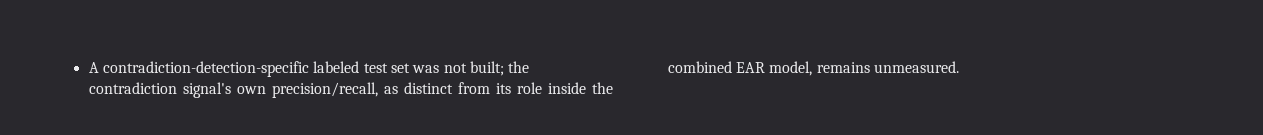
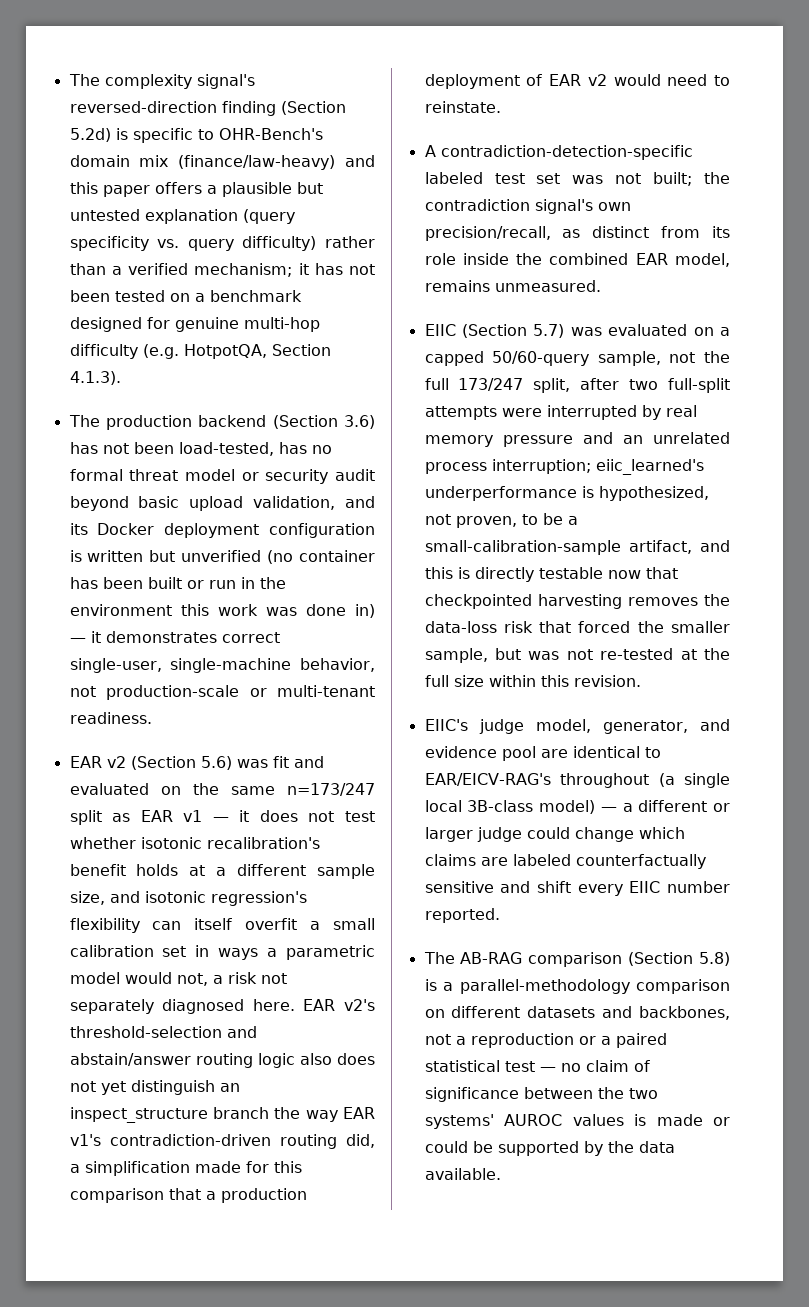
(88, 67) none -> [68,74,255,89] [69,101,346,116] [69,128,323,143] [69,155,375,170] [69,182,323,197] [69,209,295,224] [69,236,375,251] [69,263,375,277] [69,290,302,302] [69,317,320,332] [69,344,331,359] [69,371,121,385] [68,415,375,430] [69,442,332,456] [69,469,375,484] [69,496,375,511] [69,523,375,538] [69,550,375,564] [69,577,286,589] [69,604,375,618] [69,631,280,643] [69,658,375,673] [69,685,375,700] [69,712,152,724] [69,756,324,770] [69,783,375,796] [69,810,376,825] [69,837,320,849] [69,864,375,879] [69,891,307,906] [69,918,375,933] [69,945,375,960] [69,972,287,986] [69,999,375,1014] [69,1026,257,1038] [69,1053,375,1068] [69,1080,240,1095] [69,1107,375,1123] [69,1134,375,1149] [69,1161,302,1176] [69,1188,307,1203] [424,74,730,89] [424,101,501,113] The complexity signal's reversed-direction finding (Section 5.2d) is specific to OHR-Bench's domain mix (finance/law-heavy) and this paper offers a plausible but untested explanation (query specificity vs. query difficulty) rather than a verified mechanism; it has not been tested on a benchmark designed for genuine multi-hop difficulty (e.g. HotpotQA, Section 4.1.3). // The production backend (Section 3.6) has not been load-tested, has no formal threat model or security audit beyond basic upload validation, and its Docker deployment configuration is written but unverified (no container has been built or run in the environment this work was done in) — it demonstrates correct single-user, single-machine behavior, not production-scale or multi-tenant readiness. // EAR v2 (Section 5.6) was fit and evaluated on the same n=173/247 split as EAR v1 — it does not test whether isotonic recalibration's benefit holds at a different sample size, and isotonic regression's flexibility can itself overfit a small calibration set in ways a parametric model would not, a risk not separately diagnosed here. EAR v2's threshold-selection and abstain/answer routing logic also does not yet distinguish an inspect_structure branch the way EAR v1's contradiction-driven routing did, a simplification made for this comparison that a production deployment of EAR v2 would need to reinstate. //
(959, 67) none -> [424,324,730,338] [424,351,730,366] [424,378,730,393] [424,405,697,420] [424,432,730,447] [424,459,704,475] [424,486,709,501] [424,513,578,528] [424,540,730,555] [424,567,678,582] [424,594,730,609] [424,621,730,633] [424,648,730,663] [424,675,641,687] [424,719,730,734] [424,746,661,761] [424,773,730,788] [424,800,730,814] [424,827,685,842] [424,854,706,869] [424,881,730,896] [424,908,500,923] [423,952,730,967] [424,979,730,994] [424,1006,730,1020] [424,1033,667,1048] [424,1060,650,1072] [424,1087,658,1102] [424,1114,730,1129] [424,1141,675,1156] [424,1168,501,1180] // EIIC (Section 5.7) was evaluated on a capped 50/60-query sample, not the full 173/247 split, after two full-split attempts were interrupted by real memory pressure and an unrelated process interruption; eiic_learned's underperformance is hypothesized, not proven, to be a small-calibration-sample artifact, and this is directly testable now that checkpointed harvesting removes the data-loss risk that forced the smaller sample, but was not re-tested at the full size within this revision. // EIIC's judge model, generator, and evidence pool are identical to EAR/EICV-RAG's throughout (a single local 3B-class model) — a different or larger judge could change which claims are labeled counterfactually sensitive and shift every EIIC number reported. // The AB-RAG comparison (Section 5.8) is a parallel-methodology comparison on different datasets and backbones, not a reproduction or a paired statistical test — no claim of significance between the two systems' AUROC values is made or could be supported by the data available.

